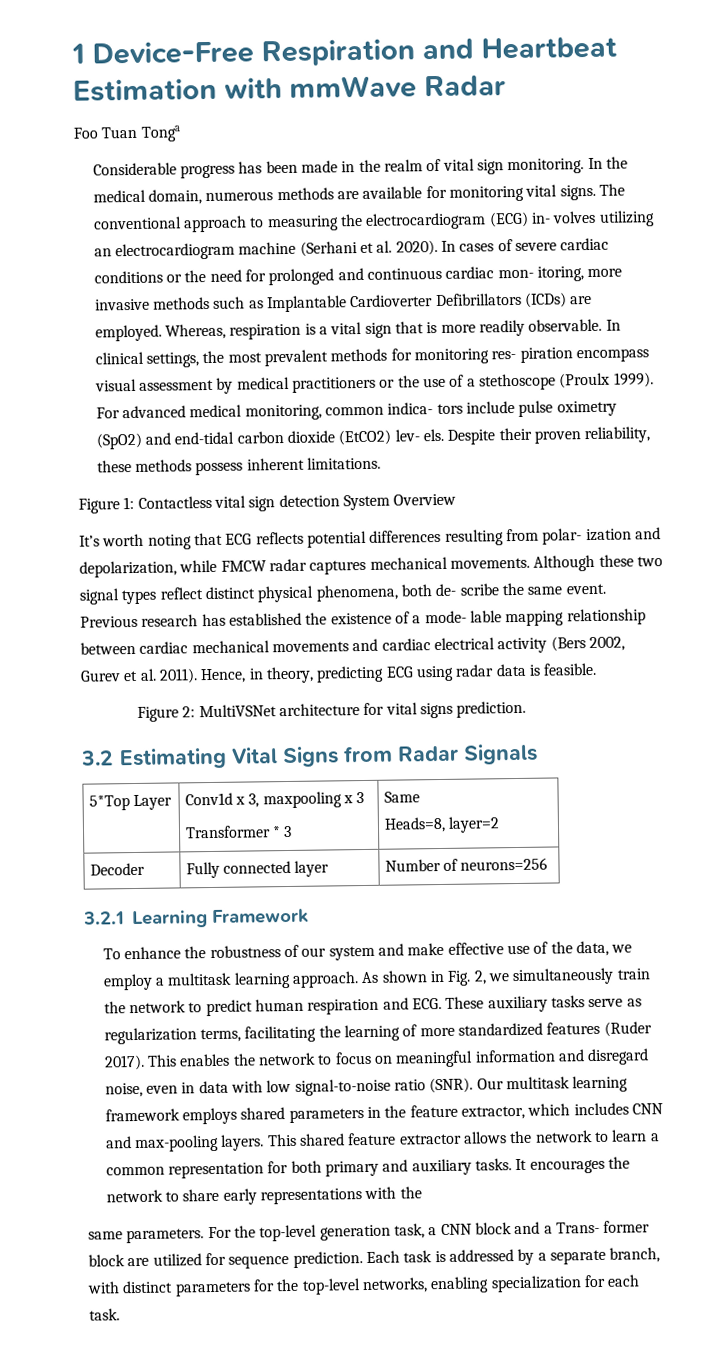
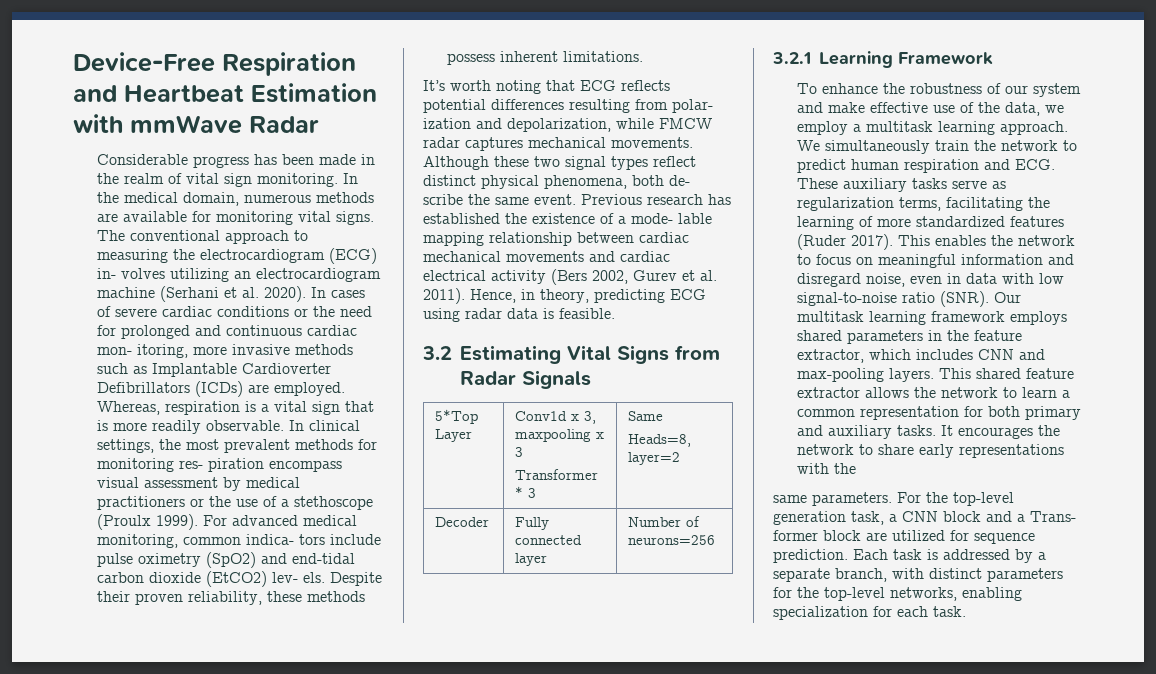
[71,43,85,64] 1 -> (73, 62) none
[73,125,180,142] // Foo Tuan Tonga -> (319, 124) none
[78,493,457,514] // Figure 1: Contactless vital sign detection System Overview -> (644, 56) none
[137,700,527,722] // Figure 2: MultiVSNet architecture for vital signs prediction. -> (615, 313) none
[361,970,510,986] As shown in Fig. 2, we -> [797,140,821,151] We

